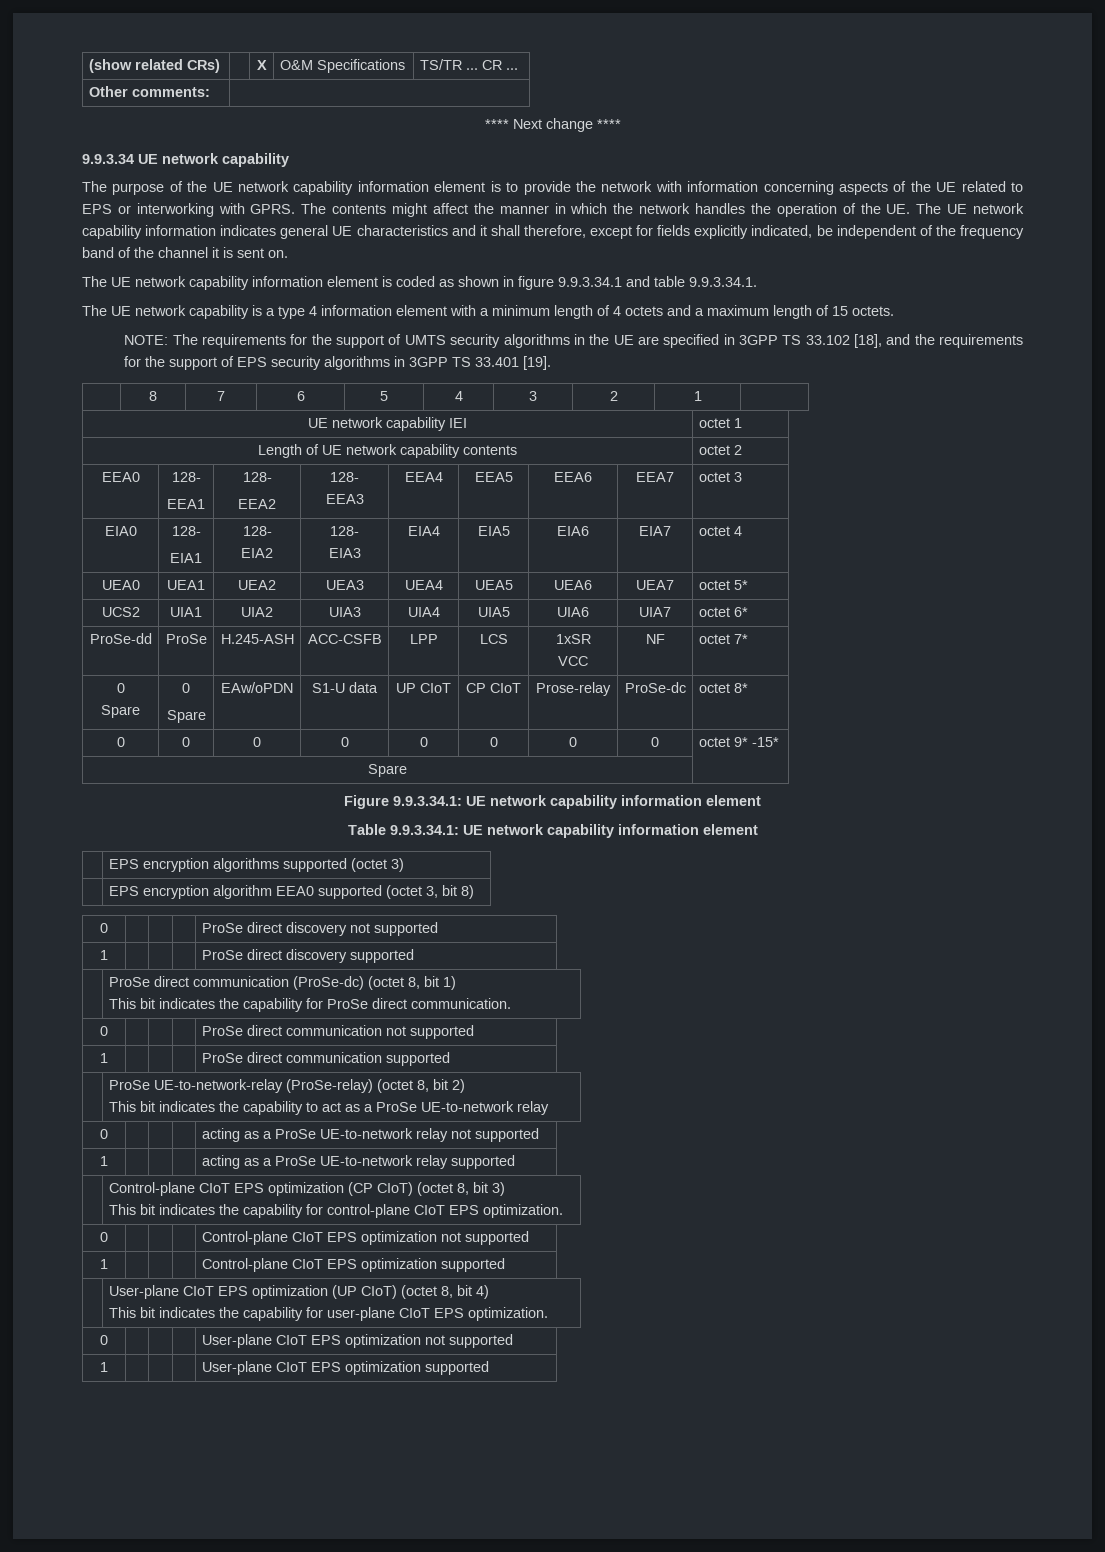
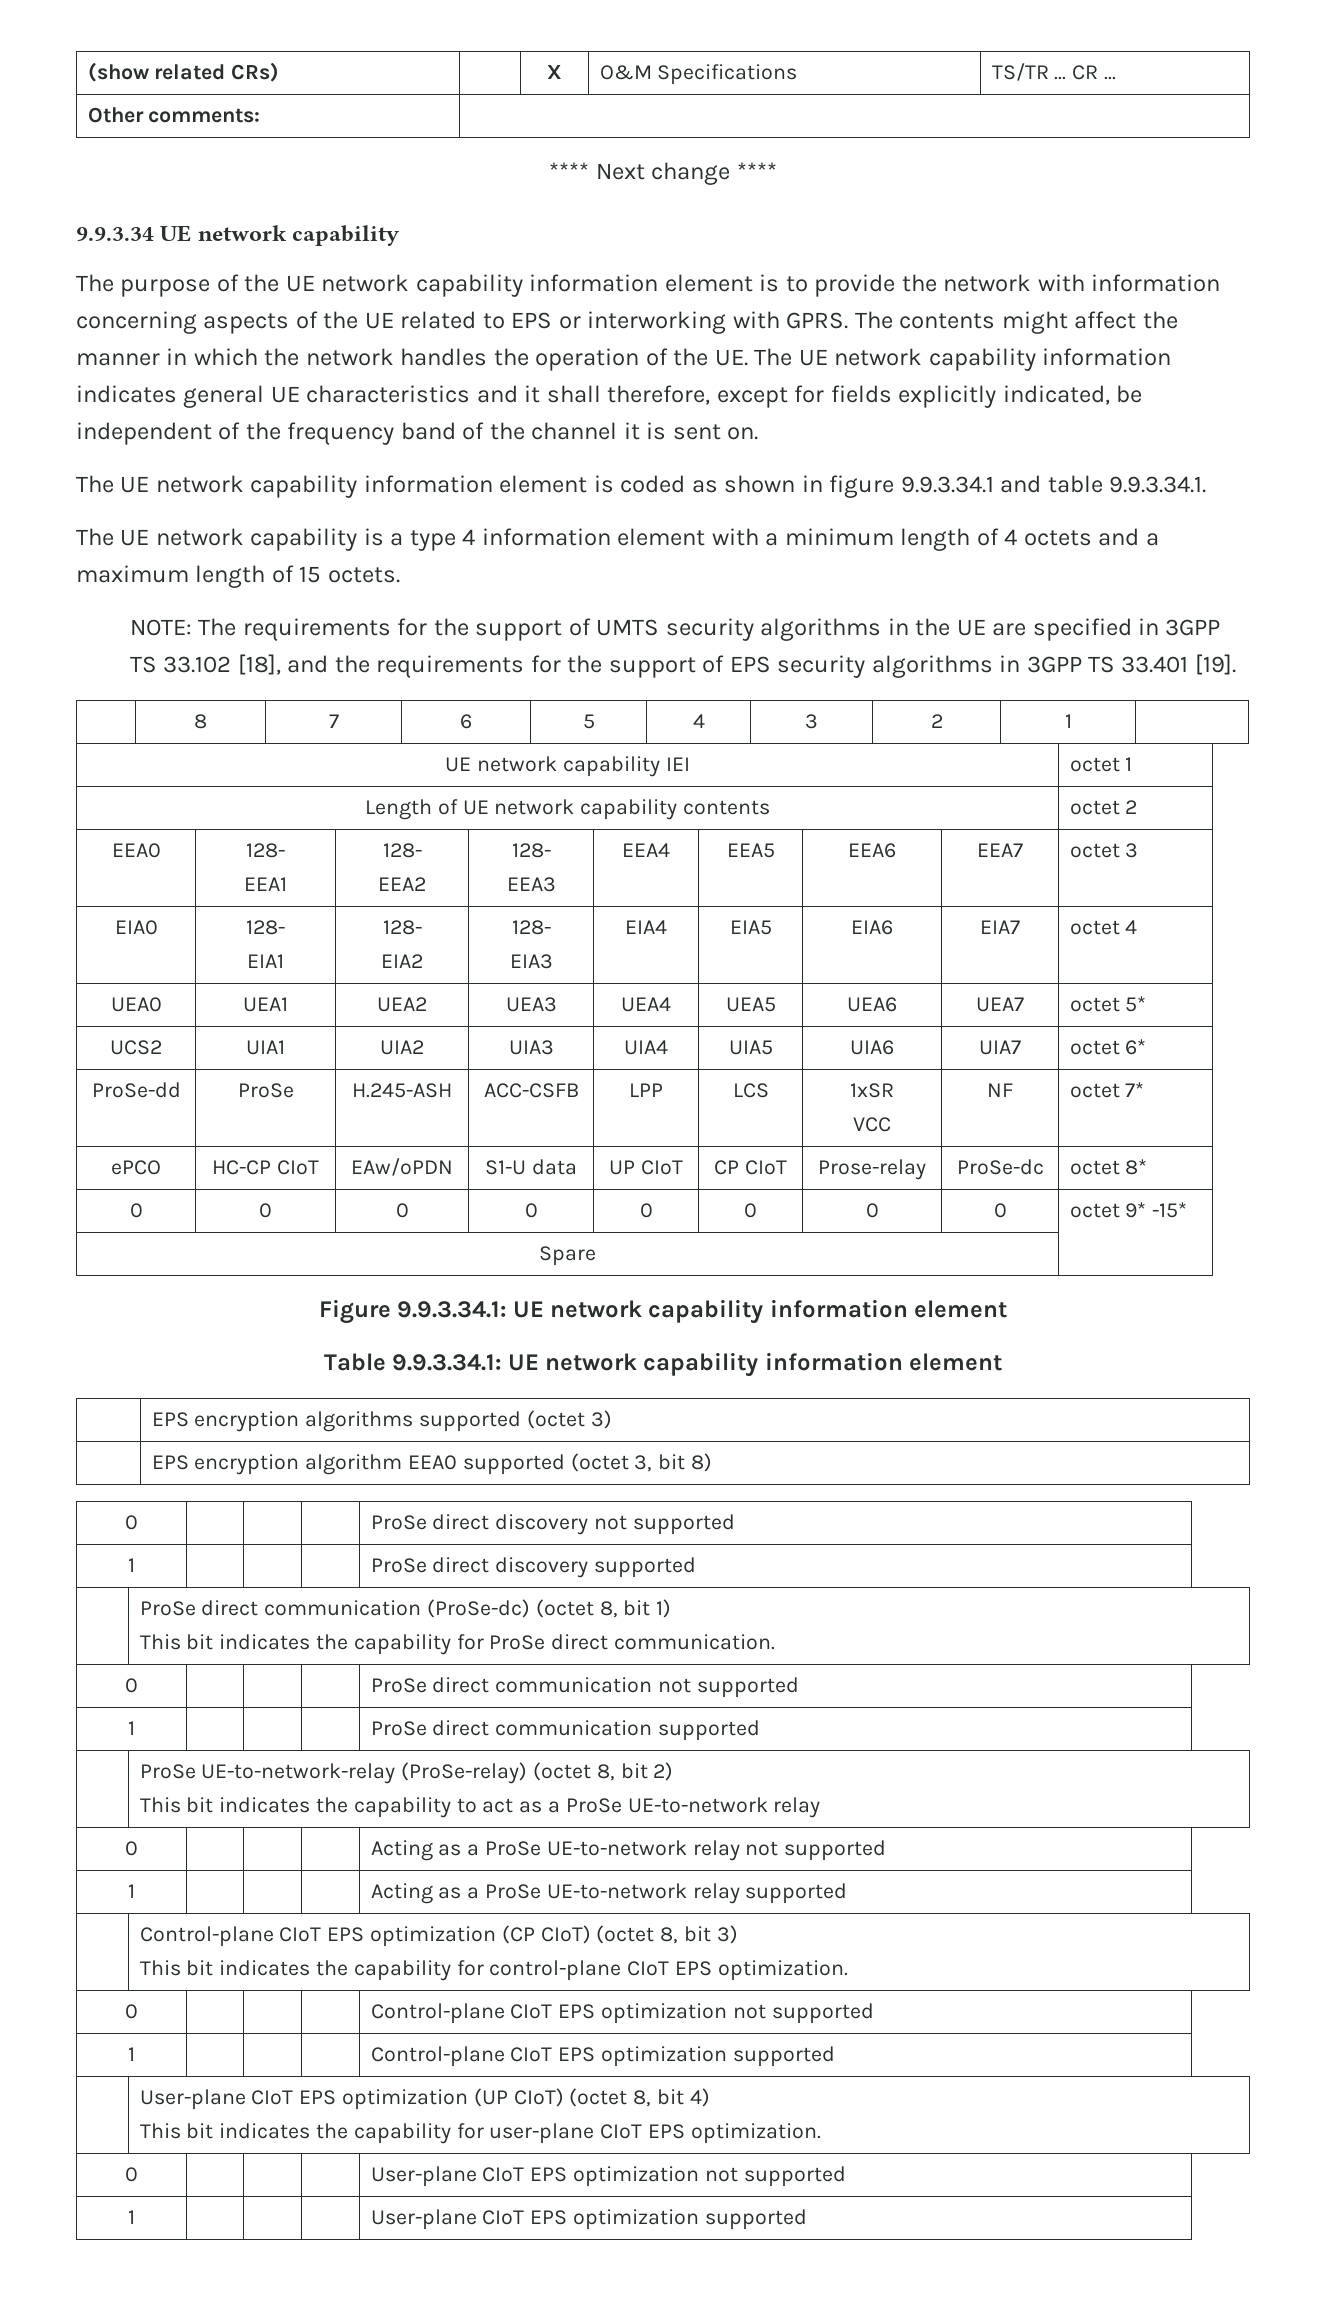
[116,683,125,693] [101,705,140,718] [182,683,190,693] [166,710,206,723] 0 // Spare | 0 // Spare -> [111,1160,161,1175] [212,1160,319,1175] ePCO | HC-CP CIoT
[201,1128,240,1142] acting -> [370,1840,433,1861] Acting
[201,1155,240,1169] acting -> [370,1883,433,1904] Acting

